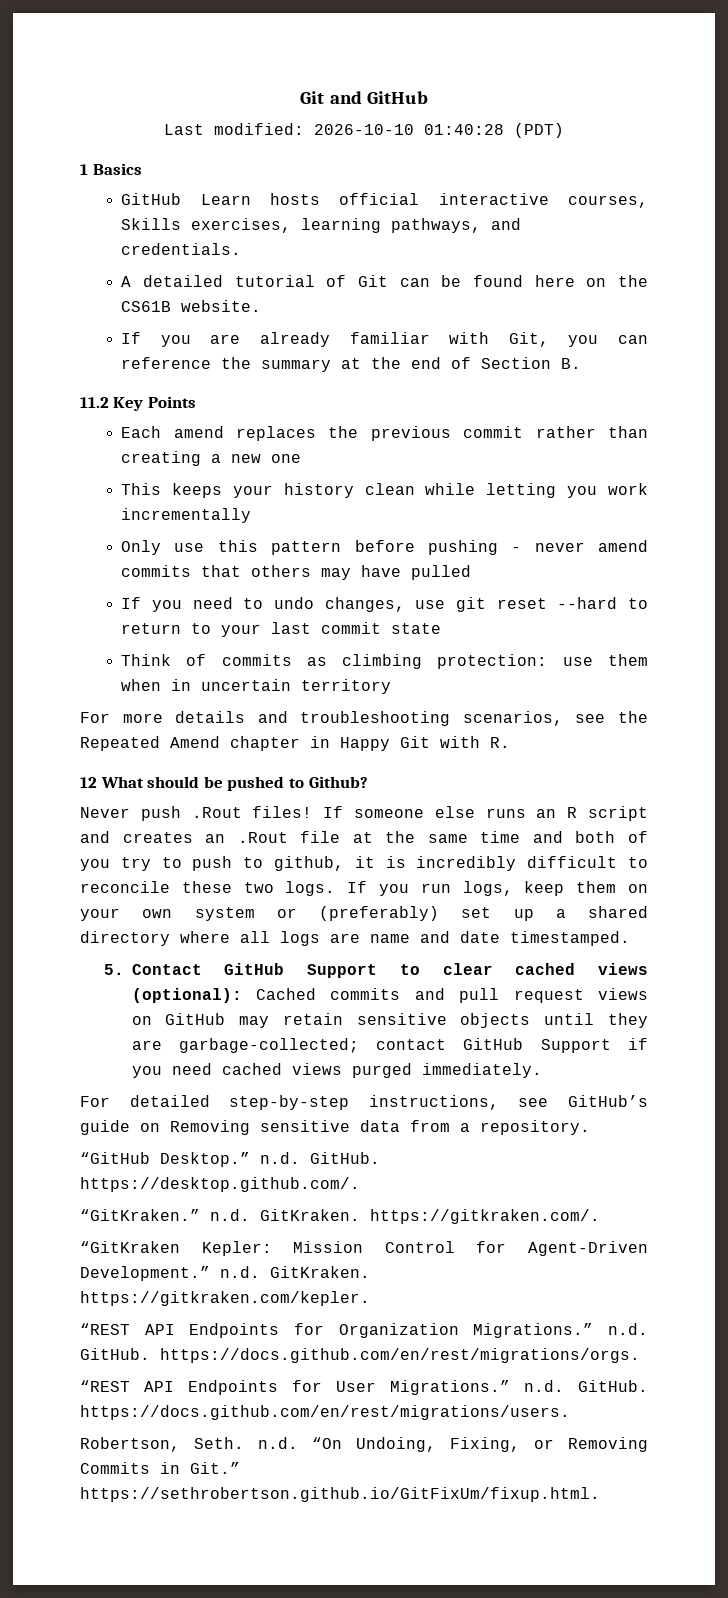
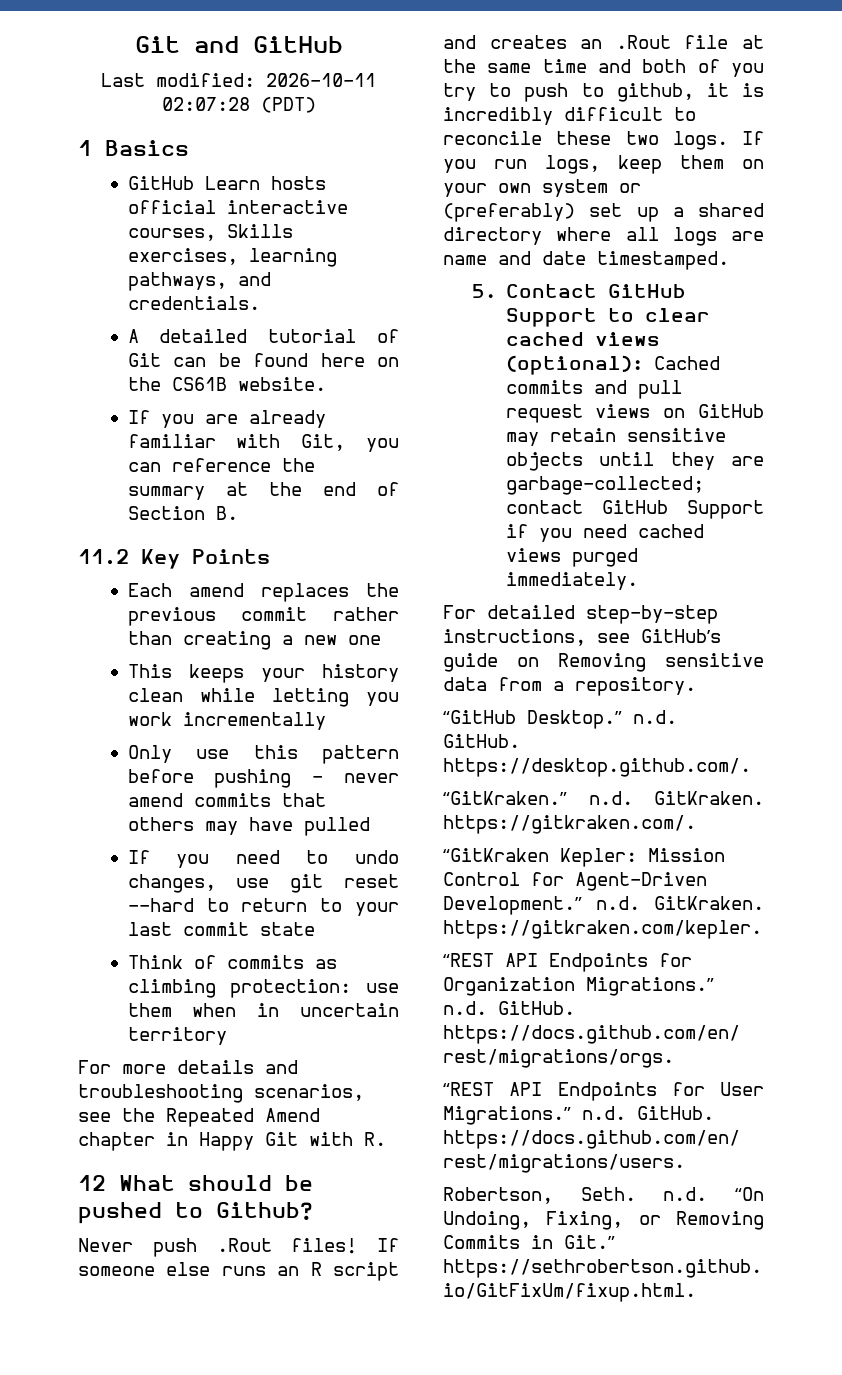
[314,124,504,135] 2026-10-10 01:40:28 -> [266,73,376,87] [161,97,250,111] 2026-10-11 02:07:28

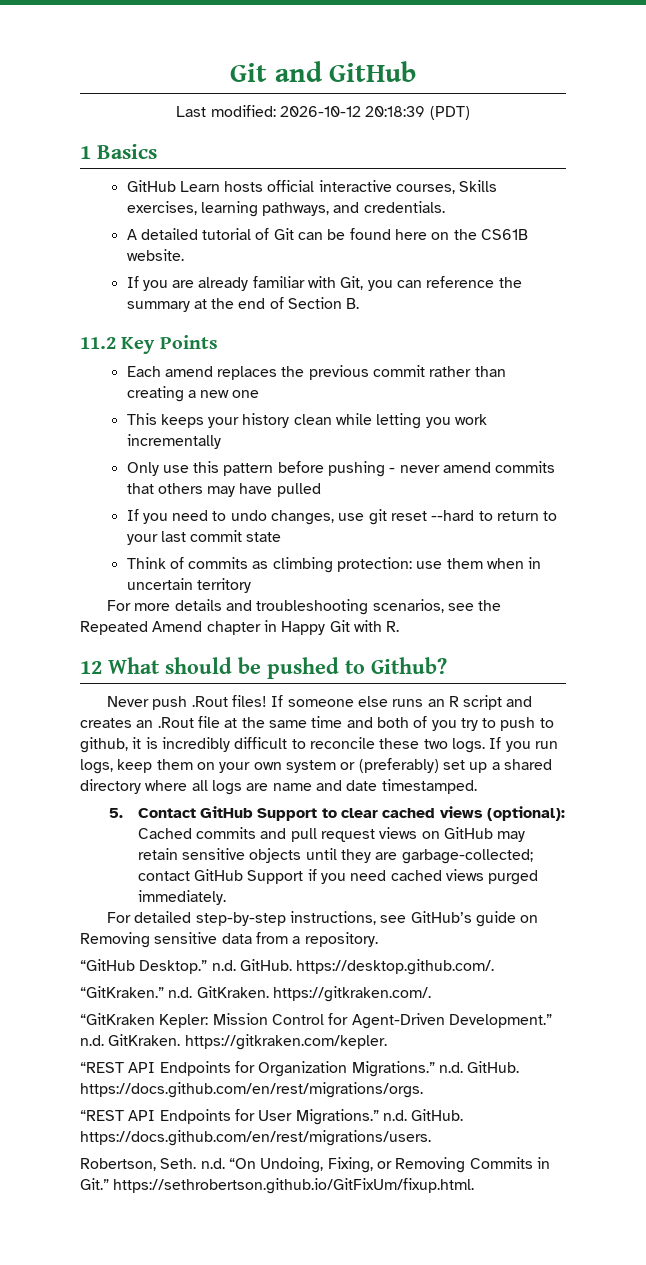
[266,73,376,87] [161,97,250,111] 2026-10-11 02:07:28 -> [280,106,426,117] 2026-10-12 20:18:39

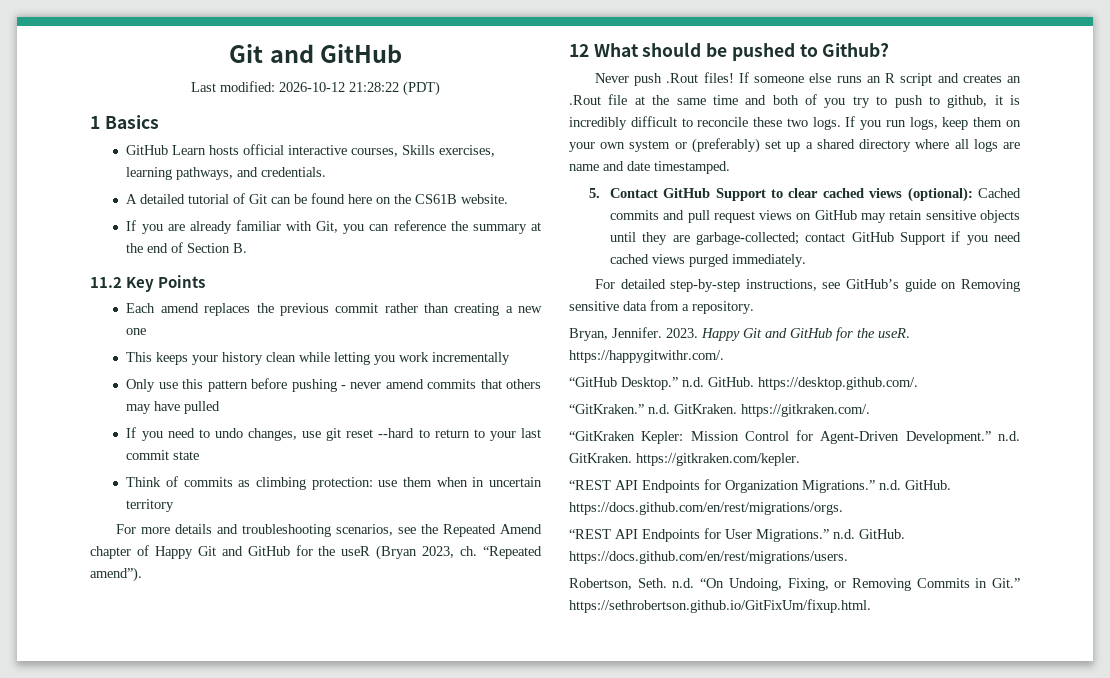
[365,106,426,117] 20:18:39 -> [349,82,399,92] 21:28:22
[263,620,400,635] in Happy Git with R. -> [136,545,542,560] [90,567,142,582] of Happy Git and GitHub for the useR (Bryan 2023, ch. “Repeated amend”).
(378, 939) none -> [569,327,910,341] [569,350,724,363] // Bryan, Jennifer. 2023. Happy Git and GitHub for the useR. https://happygitwithr.com/.

